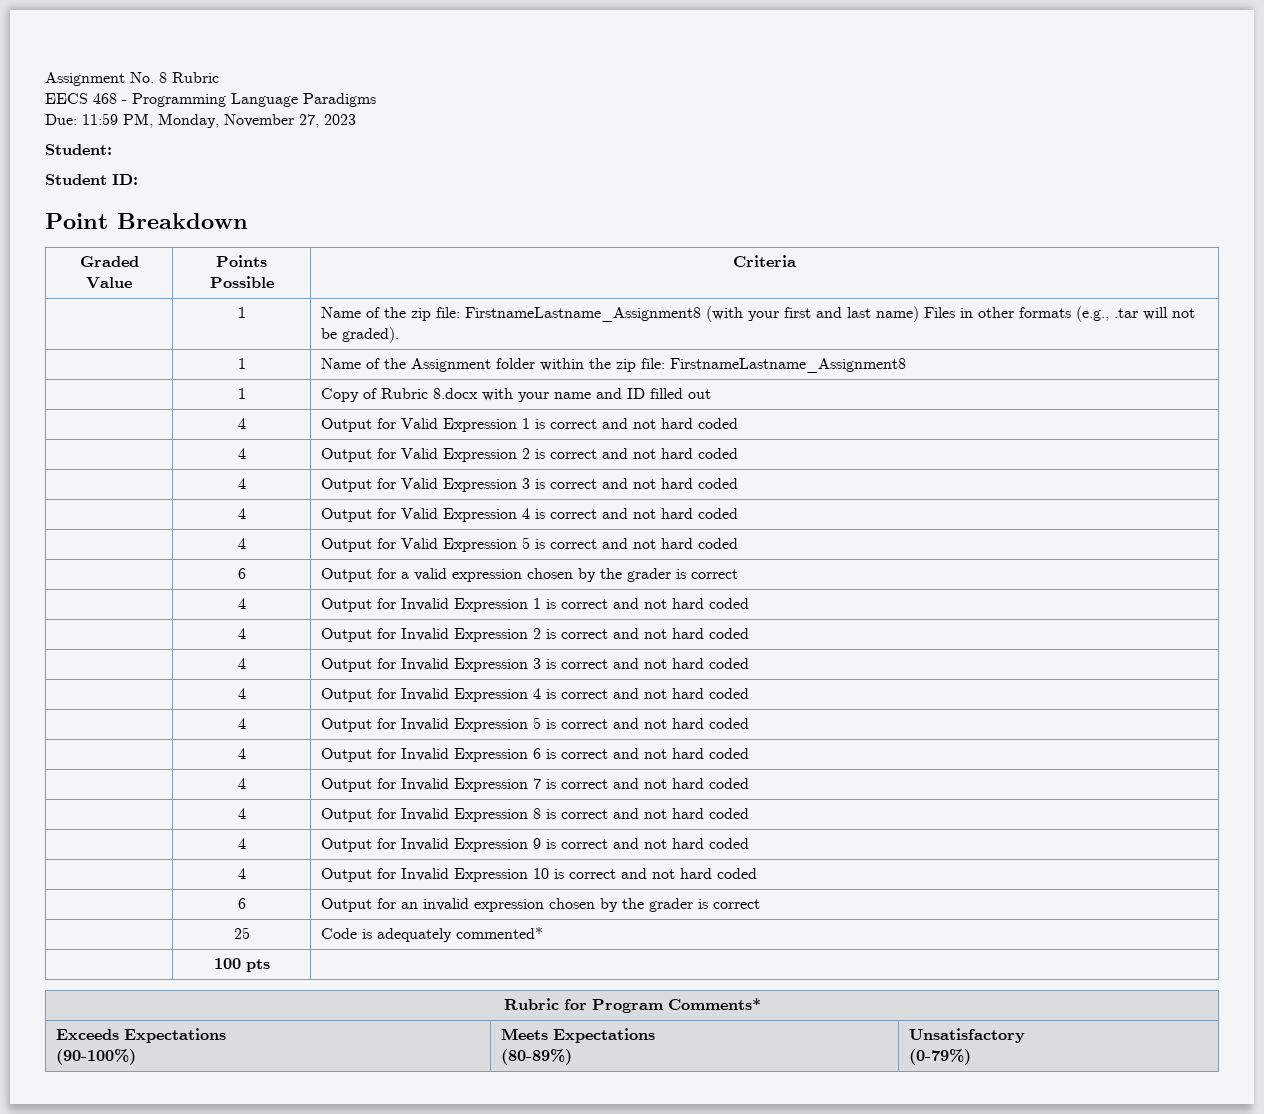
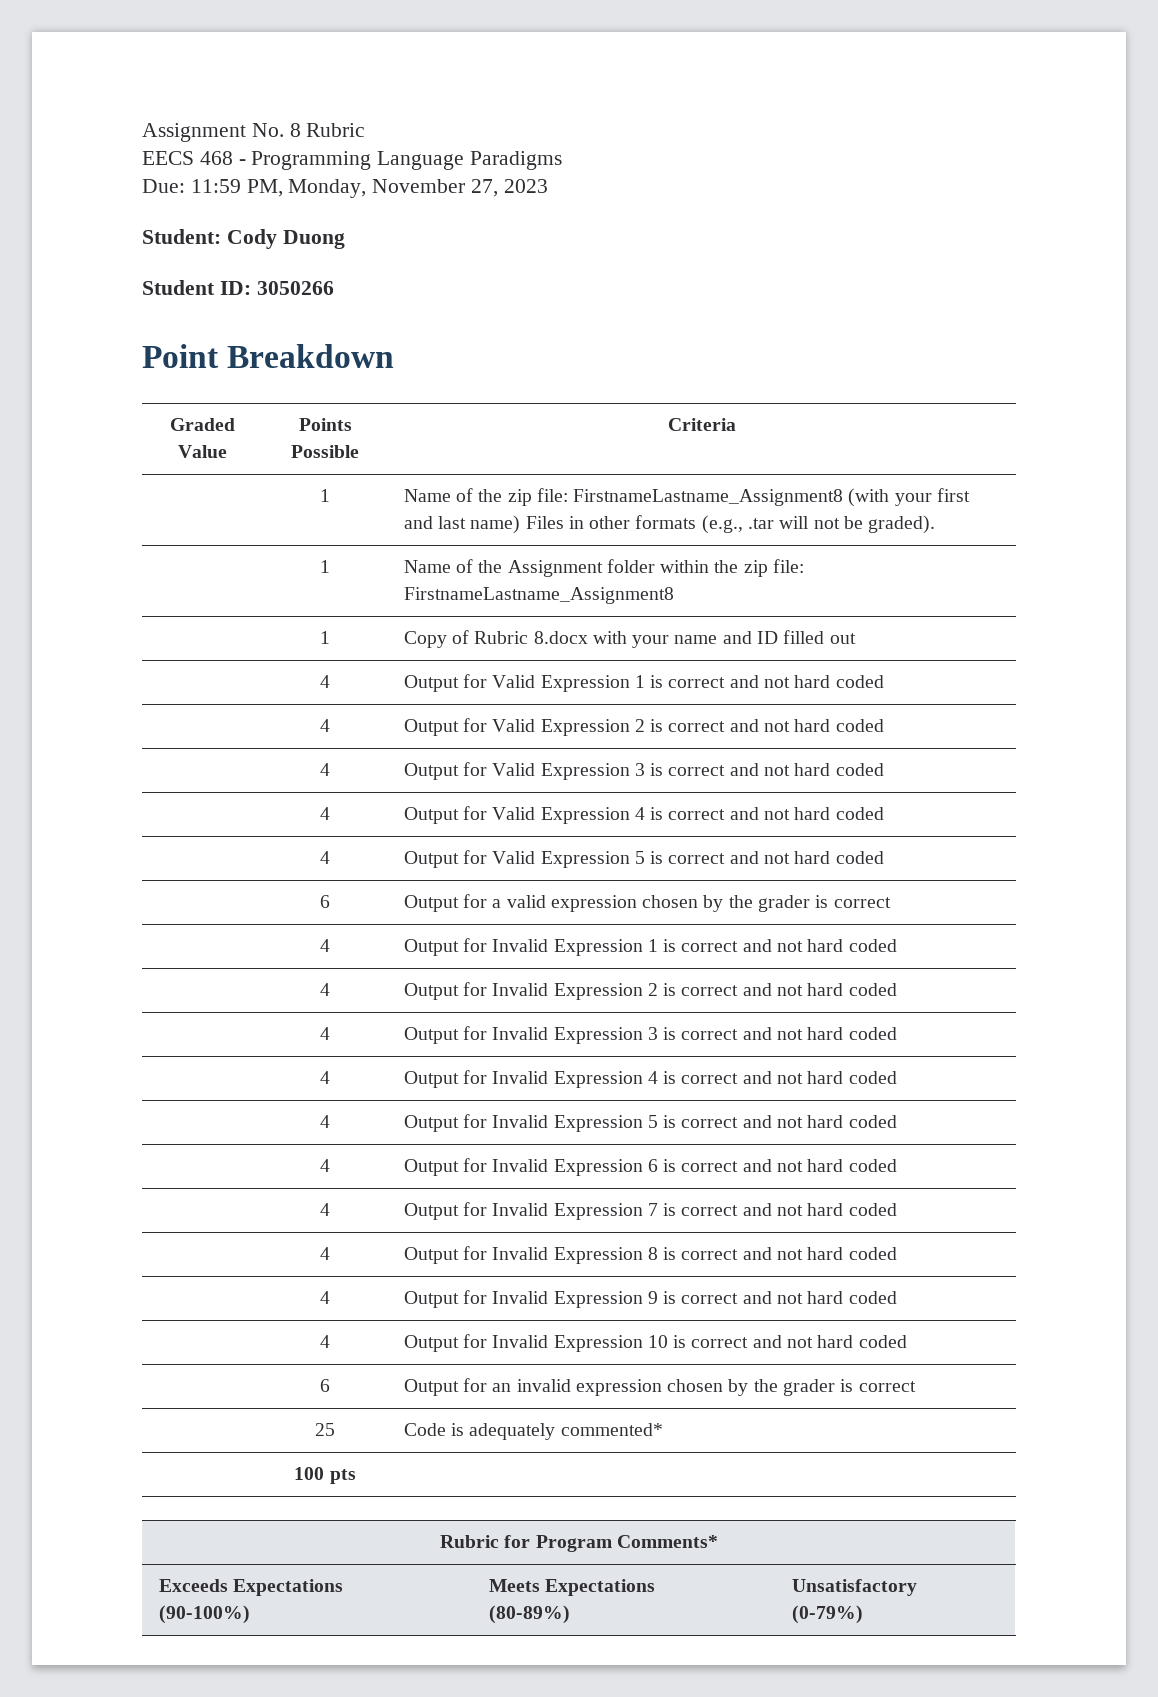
(112, 149) none -> [226,229,345,249] Cody Duong
(138, 179) none -> [256,281,334,295] 3050266

